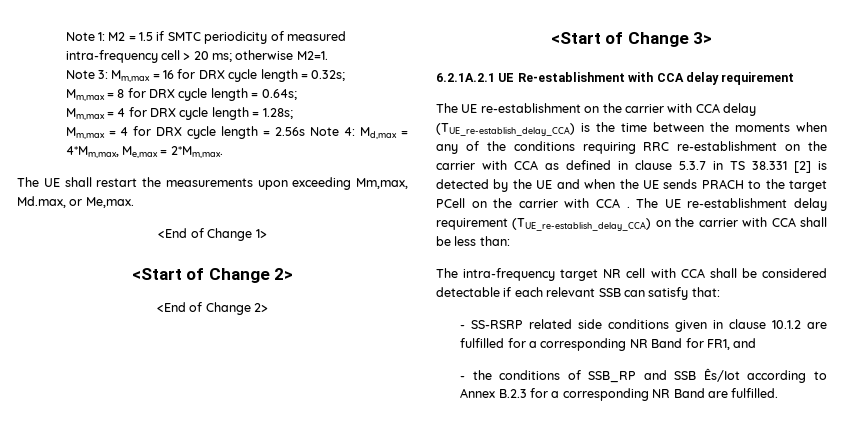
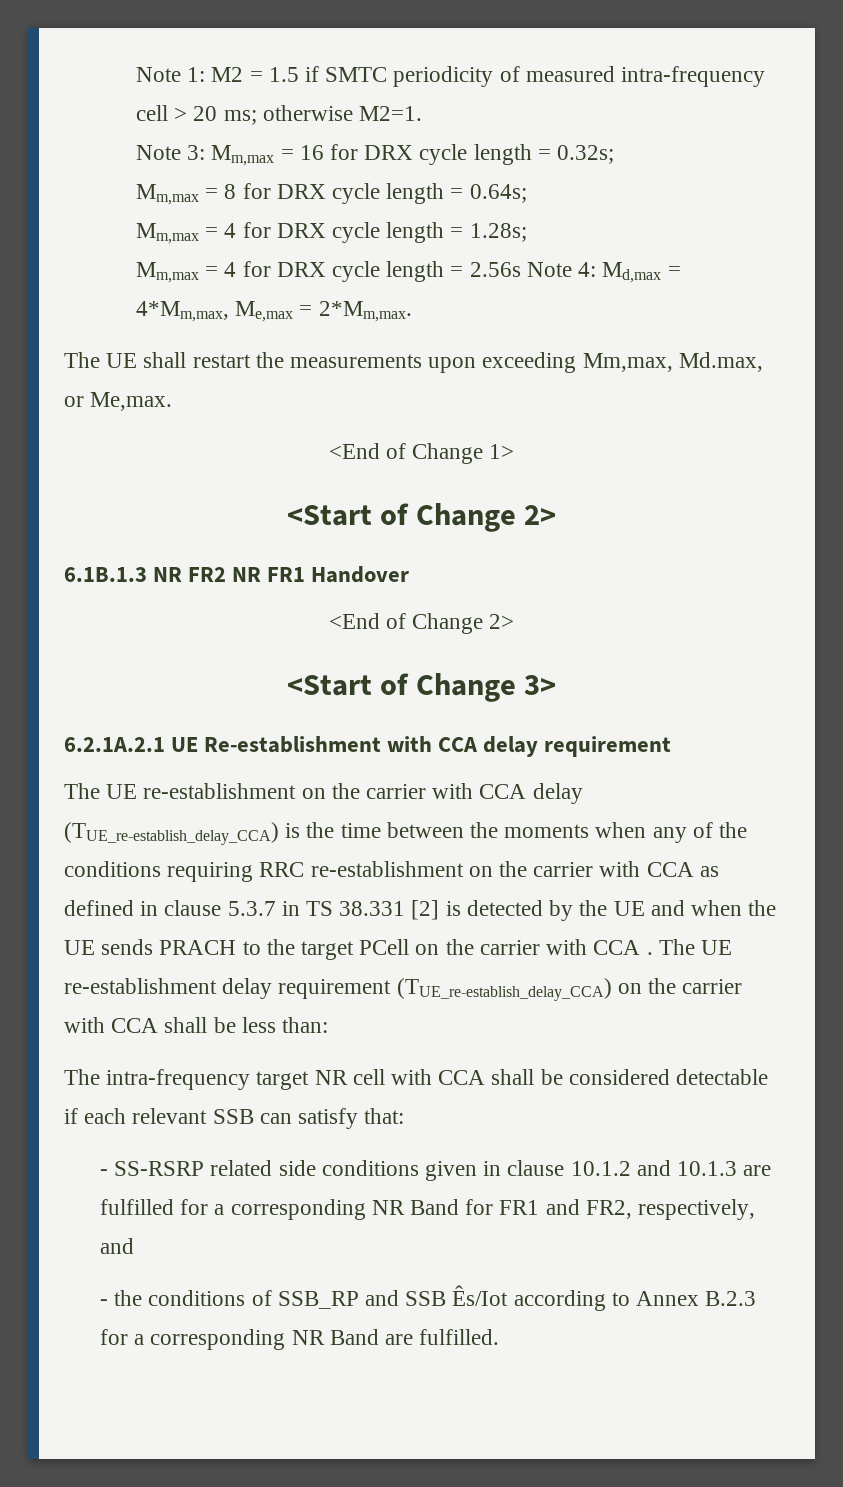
(294, 274) none -> [64,566,410,583] // 6.1B.1.3 NR FR2 NR FR1 Handover
(802, 324) none -> [636,1160,738,1176] and 10.1.3
[706,339,730,350] FR1, -> [499,1199,756,1220] FR1 and FR2, respectively,

